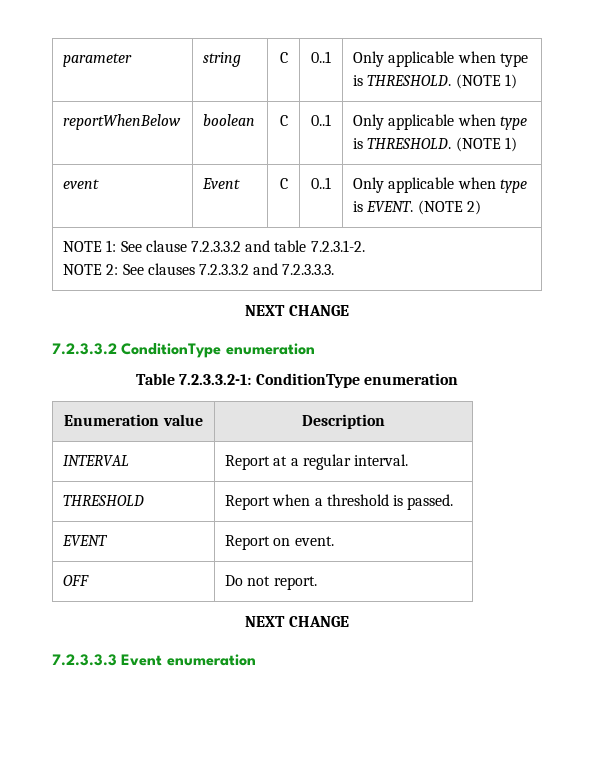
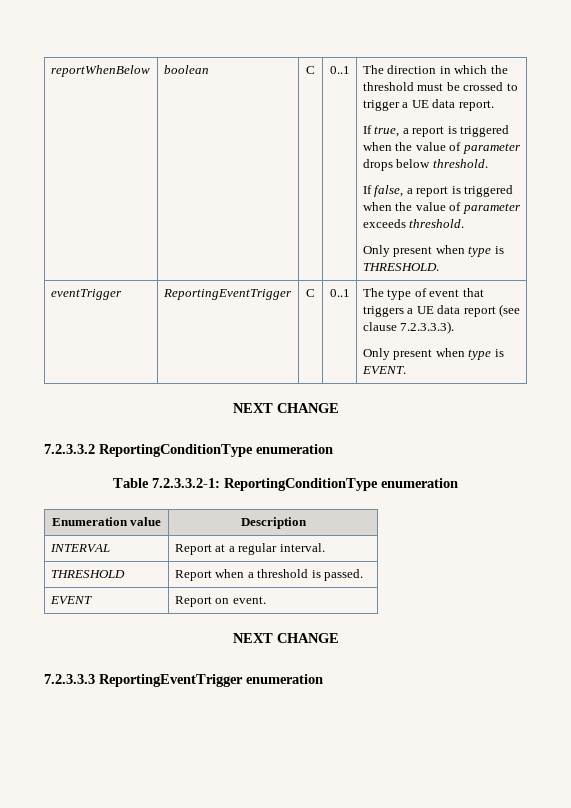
[63,53,133,67] [203,52,242,67] [279,52,288,63] [311,51,331,63] [353,51,528,67] [353,74,517,89] [63,114,182,130] [203,114,256,126] [279,115,288,126] [311,114,331,126] [353,114,527,130] [353,137,517,152] [63,179,100,189] [202,178,241,189] [279,178,288,189] [311,177,331,189] [353,177,527,193] [353,200,481,215] [63,240,365,252] [63,263,335,275] parameter | string | C | 0..1 | Only applicable when type is THRESHOLD. (NOTE 1) // reportWhenBelow | boolean | C | 0..1 | Only applicable when type is THRESHOLD. (NOTE 1) // event | Event | C | 0..1 | Only applicable when type is EVENT. (NOTE 2) // NOTE 1: See clause 7.2.3.3.2 and table 7.2.3.1-2. // NOTE 2: See clauses 7.2.3.3.2 and 7.2.3.3.3. -> [50,65,150,77] [163,65,209,74] [306,66,315,74] [329,66,350,74] [362,65,508,74] [362,82,518,91] [362,99,494,111] [362,125,510,137] [362,142,521,154] [362,159,488,171] [362,185,514,197] [362,202,521,214] [362,219,465,228] [362,245,504,257] [362,263,439,271] [50,289,122,300] [162,289,292,300] [306,289,315,297] [329,289,350,297] [362,288,484,300] [362,304,521,317] [362,321,455,334] [362,348,504,360] [361,366,406,374] reportWhenBelow | boolean | C | 0..1 | The direction in which the threshold must be crossed to trigger a UE data report. // If true, a report is triggered when the value of parameter drops below threshold. // If false, a report is triggered when the value of parameter exceeds threshold. // Only present when type is THRESHOLD. // eventTrigger | ReportingEventTrigger | C | 0..1 | The type of event that triggers a UE data report (see clause 7.2.3.3.3). // Only present when type is EVENT.
[121,343,222,358] ConditionType -> [99,444,253,457] ReportingConditionType
[255,373,360,388] ConditionType -> [224,478,378,491] ReportingConditionType
[63,575,90,586] [225,575,317,590] // OFF | Do not report. -> (266, 600) none
[121,654,163,666] Event -> [99,674,243,687] ReportingEventTrigger

